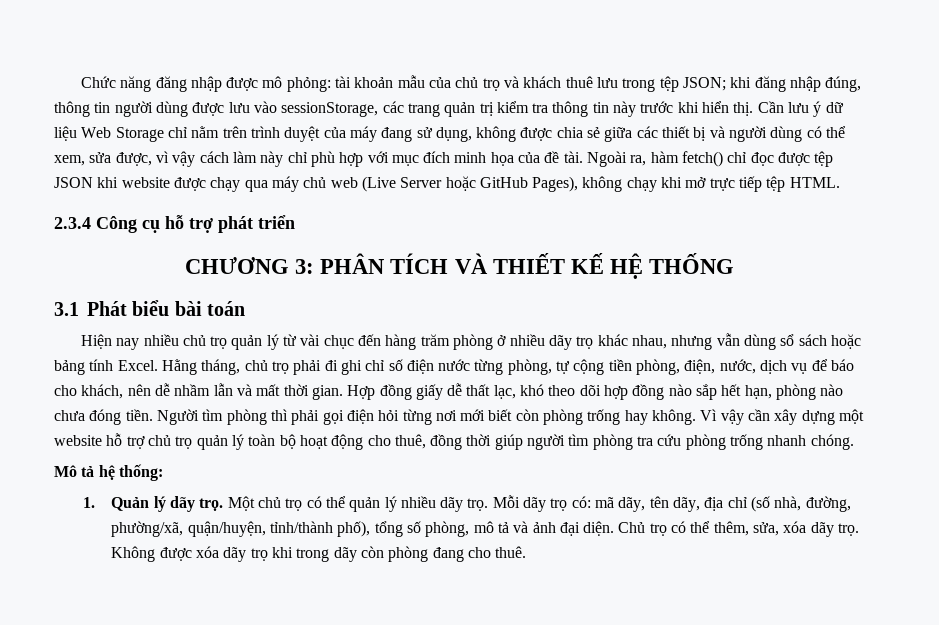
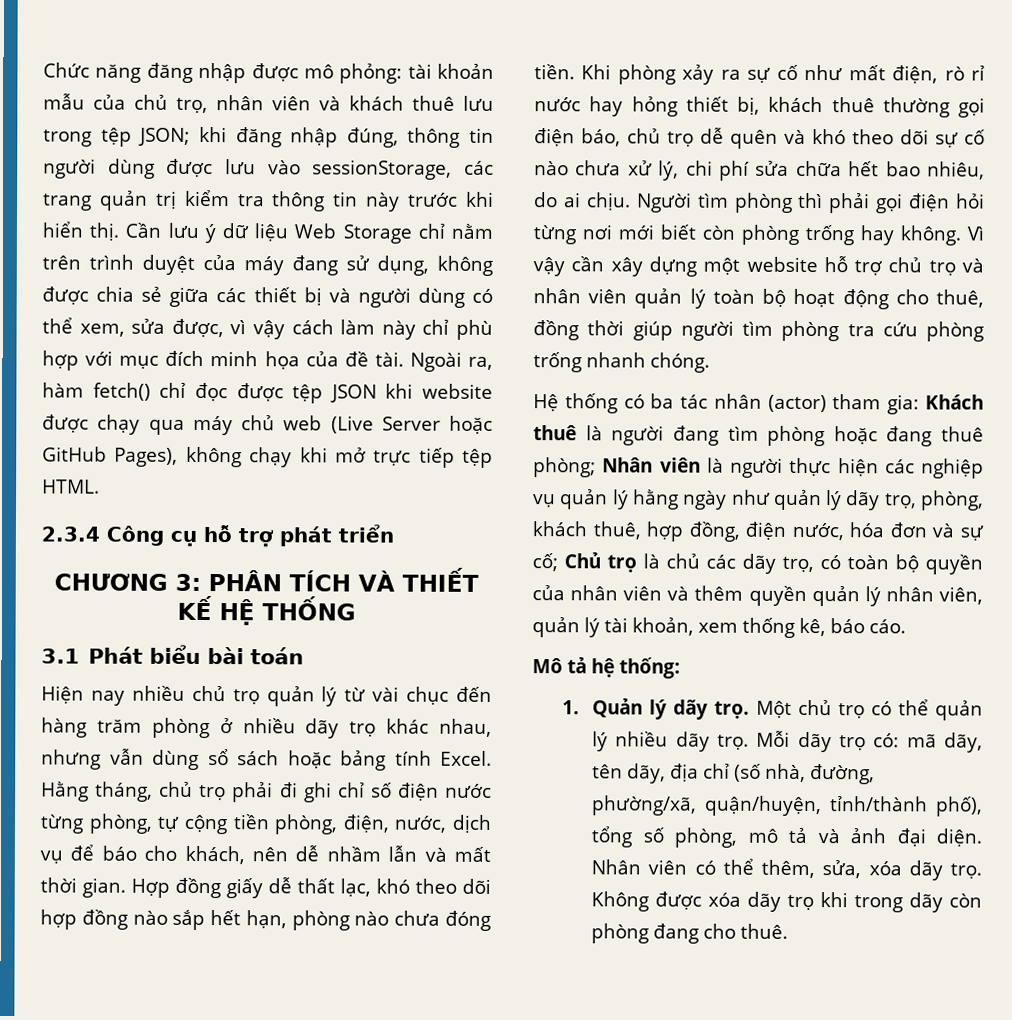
[482,78,500,91] trọ -> [176,95,311,114] trọ, nhân viên
(153, 415) none -> [581,64,985,85] [534,96,985,118] [534,127,985,149] [534,160,985,181] [534,192,631,211] Khi phòng xảy ra sự cố như mất điện, rò rỉ nước hay hỏng thiết bị, khách thuê thường gọi điện báo, chủ trọ dễ quên và khó theo dõi sự cố nào chưa xử lý, chi phí sửa chữa hết bao nhiêu, do ai chịu.
(193, 442) none -> [962,258,984,273] [533,288,628,304] và nhân viên
(854, 442) none -> [533,393,984,415] [533,425,984,447] [533,457,984,479] [533,489,984,511] [532,521,984,542] [532,552,983,575] [532,585,983,607] [532,617,906,638] // Hệ thống có ba tác nhân (actor) tham gia: Khách thuê là người đang tìm phòng hoặc đang thuê phòng; Nhân viên là người thực hiện các nghiệp vụ quản lý hằng ngày như quản lý dãy trọ, phòng, khách thuê, hợp đồng, điện nước, hóa đơn và sự cố; Chủ trọ là chủ các dãy trọ, có toàn bộ quyền của nhân viên và thêm quyền quản lý nhân viên, quản lý tài khoản, xem thống kê, báo cáo.
[618,522,667,536] Chủ trọ -> [591,859,688,875] Nhân viên

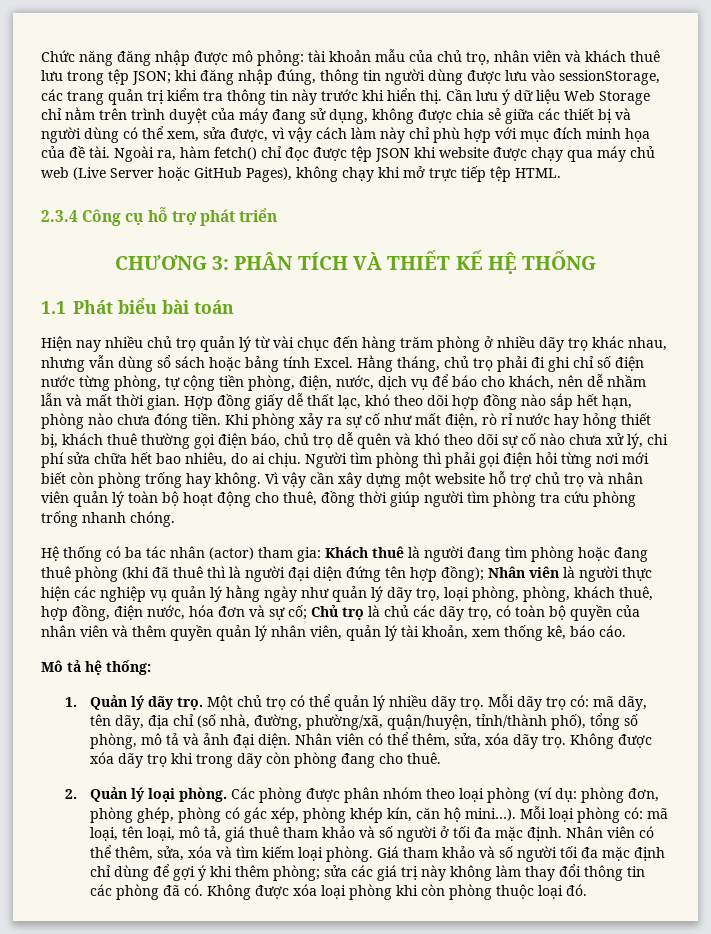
[41,648,80,664] 3.1 -> [41,301,66,314] 1.1
[533,457,596,478] phòng; -> [75,566,484,582] phòng (khi đã thuê thì là người đại diện đứng tên hợp đồng);
(917, 501) none -> [444,586,519,602] loại phòng,
(789, 931) none -> [65,787,659,803] [89,806,668,823] [89,826,654,842] [89,845,665,862] [89,864,645,881] [89,884,587,900] // 2. Quản lý loại phòng. Các phòng được phân nhóm theo loại phòng (ví dụ: phòng đơn, phòng ghép, phòng có gác xép, phòng khép kín, căn hộ mini…). Mỗi loại phòng có: mã loại, tên loại, mô tả, giá thuê tham khảo và số người ở tối đa mặc định. Nhân viên có thể thêm, sửa, xóa và tìm kiếm loại phòng. Giá tham khảo và số người tối đa mặc định chỉ dùng để gợi ý khi thêm phòng; sửa các giá trị này không làm thay đổi thông tin các phòng đã có. Không được xóa loại phòng khi còn phòng thuộc loại đó.

